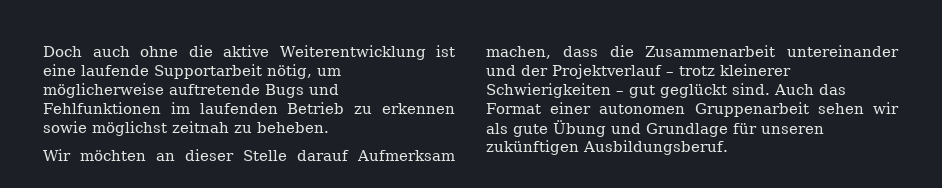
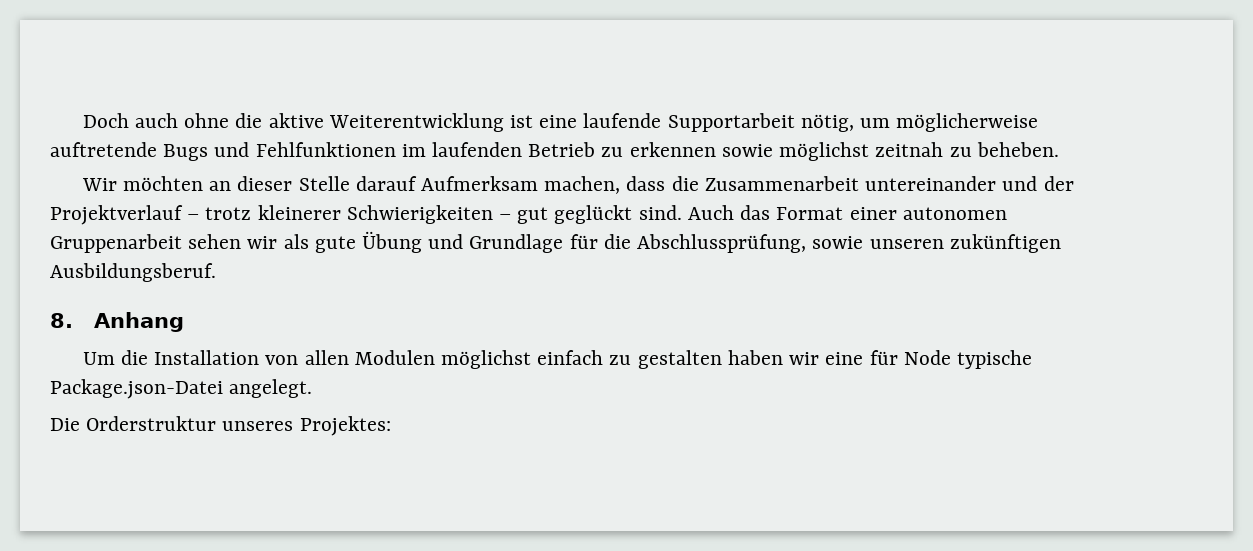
(757, 128) none -> [603,234,864,253] die Abschlussprüfung, sowie
(728, 147) none -> [50,312,185,332] [82,350,1032,369] [50,379,313,399] [50,416,391,436] // 8. Anhang // Um die Installation von allen Modulen möglichst einfach zu gestalten haben wir eine für Node typische Package.json-Datei angelegt. // Die Orderstruktur unseres Projektes:

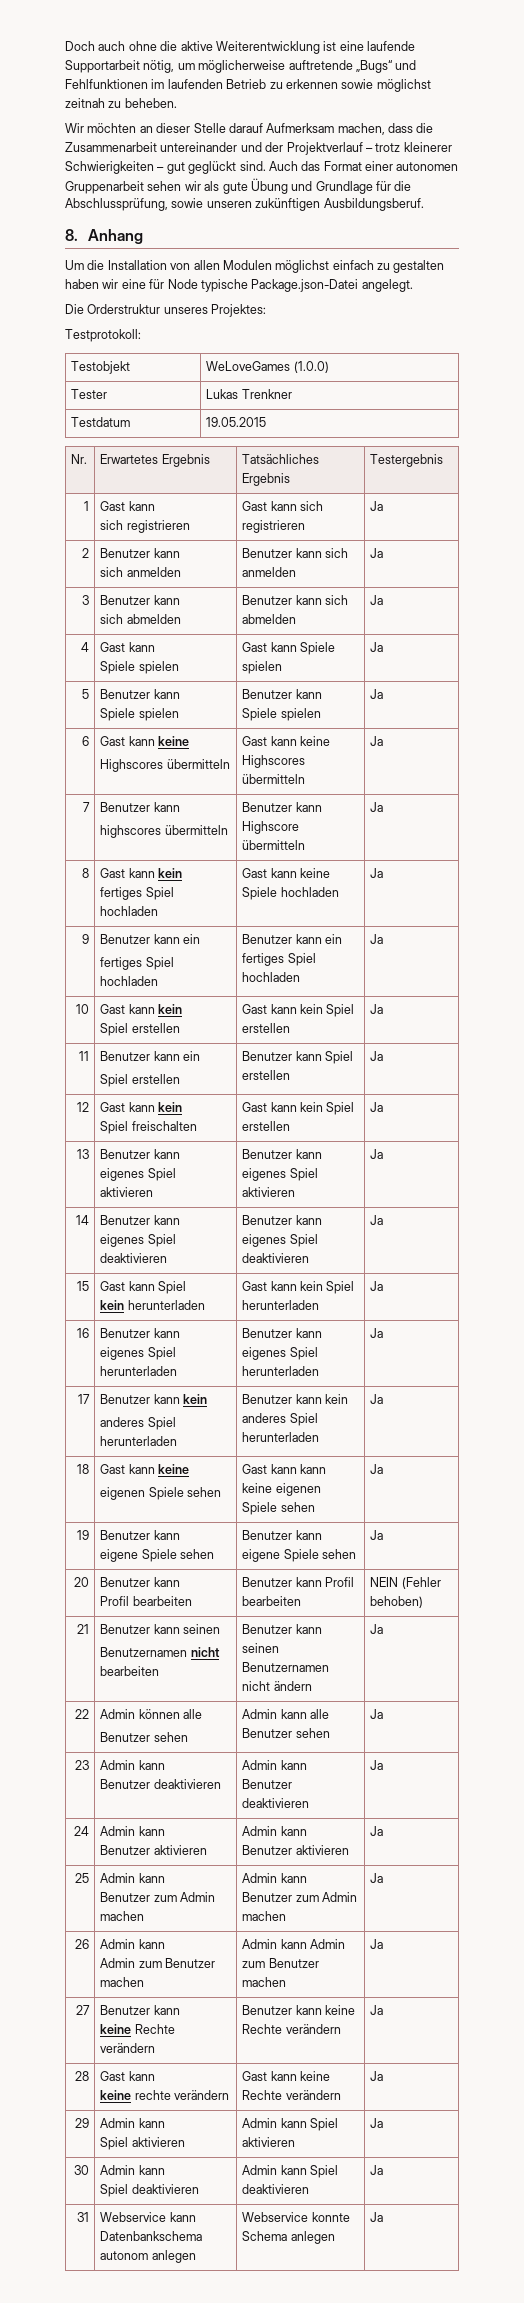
[163,144,209,161] Bugs -> [355,60,392,73] „Bugs“
(391, 426) none -> [65,329,141,342] [71,361,131,374] [206,361,329,373] [71,389,108,399] [206,389,292,399] [71,417,131,427] [206,417,267,427] [71,454,88,464] [100,454,210,467] [242,454,320,464] [242,473,291,486] [370,454,444,467] [83,501,89,511] [100,501,155,511] [100,520,190,533] [242,501,323,511] [242,520,306,533] [370,501,384,511] [81,548,89,558] [100,548,180,558] [100,567,181,577] [242,548,348,558] [242,567,297,577] [370,548,384,558] [81,595,89,605] [100,595,180,605] [100,614,181,624] [242,595,348,605] [242,614,297,624] [370,595,384,605] [80,642,89,652] [100,642,155,652] [100,661,179,674] [242,642,335,655] [242,661,283,674] [370,642,384,652] [81,689,89,699] [100,689,180,699] [100,708,179,721] [242,689,322,699] [242,708,321,721] [370,689,384,699] [81,736,89,746] [100,736,189,746] [100,759,230,772] [242,736,330,746] [242,755,306,768] [242,774,306,784] [370,736,384,746] [82,802,90,812] [100,802,180,812] [100,825,228,838] [242,802,322,812] [242,821,300,834] [242,840,306,850] [370,802,384,812] [81,868,89,878] [100,868,182,878] [100,887,174,900] [100,906,159,916] [242,868,330,878] [242,887,339,900] [370,868,384,878] [81,934,89,944] [100,934,200,944] [100,957,174,970] [100,976,159,986] [242,934,342,944] [242,953,316,966] [242,972,301,982] [370,934,384,944] [75,1004,89,1014] [100,1004,182,1014] [100,1023,180,1036] [242,1004,355,1017] [242,1023,291,1033] [370,1004,384,1014] [78,1051,89,1061] [100,1051,200,1061] [100,1074,180,1087] [242,1051,353,1064] [242,1070,291,1080] [370,1051,384,1061] [76,1102,89,1112] [100,1102,182,1112] [100,1121,197,1134] [242,1102,355,1115] [242,1121,291,1131] [370,1102,384,1112] [76,1149,89,1159] [100,1149,180,1159] [100,1168,176,1181] [100,1187,154,1197] [242,1149,322,1159] [242,1168,318,1181] [242,1187,296,1197] [370,1149,384,1159] [75,1215,89,1225] [100,1215,180,1225] [100,1234,176,1247] [100,1253,168,1263] [242,1215,322,1225] [242,1234,318,1247] [242,1253,310,1263] [370,1215,384,1225] [76,1281,89,1291] [100,1281,186,1294] [100,1300,205,1310] [242,1281,355,1294] [242,1300,320,1310] [370,1281,384,1291] [76,1328,89,1338] [100,1328,180,1338] [100,1347,176,1360] [100,1366,178,1376] [242,1328,322,1338] [242,1347,318,1360] [242,1366,320,1376] [370,1328,384,1338] [77,1394,90,1404] [100,1394,207,1404] [100,1417,176,1430] [100,1436,178,1446] [242,1394,348,1404] [242,1413,318,1426] [242,1432,320,1442] [370,1394,384,1404] [76,1464,89,1474] [100,1464,189,1474] [100,1487,221,1500] [242,1464,326,1474] [242,1483,321,1496] [242,1502,315,1515] [370,1464,384,1474] [76,1530,89,1540] [100,1530,180,1540] [100,1549,214,1562] [242,1530,322,1540] [242,1549,356,1562] [370,1530,384,1540] [73,1577,89,1587] [100,1577,180,1587] [100,1596,192,1606] [242,1577,354,1587] [242,1596,302,1606] [370,1577,441,1589] [370,1596,424,1608] [76,1624,89,1634] [100,1624,220,1634] [100,1647,220,1657] [100,1666,160,1676] [242,1624,322,1634] [242,1643,280,1653] [242,1662,330,1672] [242,1681,312,1691] [370,1624,384,1634] [74,1709,89,1719] [100,1709,202,1719] [100,1732,188,1742] [242,1709,329,1719] [242,1728,330,1738] [370,1709,384,1719] [74,1760,89,1770] [100,1760,165,1770] [100,1779,221,1789] [242,1760,307,1770] [242,1779,293,1789] [242,1798,310,1808] [370,1760,384,1770] [73,1826,89,1836] [100,1826,165,1836] [100,1845,207,1855] [242,1826,307,1836] [242,1845,349,1855] [370,1826,384,1836] [74,1873,89,1883] [100,1873,165,1883] [100,1892,215,1902] [100,1911,145,1921] [242,1873,307,1883] [242,1892,357,1902] [242,1911,287,1921] [370,1873,384,1883] [74,1939,89,1949] [100,1939,165,1949] [100,1958,215,1968] [100,1977,145,1987] [242,1939,345,1949] [242,1958,319,1968] [242,1977,287,1987] [370,1939,384,1949] [75,2005,90,2015] [100,2005,180,2015] [100,2024,175,2034] [100,2043,156,2053] [242,2005,355,2015] [242,2024,341,2034] [370,2005,384,2015] [74,2071,89,2081] [100,2071,155,2081] [100,2090,229,2100] [242,2071,330,2081] [242,2090,341,2100] [370,2071,384,2081] [74,2118,89,2128] [100,2118,165,2128] [100,2137,185,2150] [242,2118,338,2131] [242,2137,296,2147] [370,2118,384,2128] [73,2165,89,2175] [100,2165,165,2175] [100,2184,199,2197] [242,2165,338,2178] [242,2184,310,2194] [370,2165,384,2175] [76,2212,89,2222] [100,2212,196,2222] [100,2231,203,2241] [100,2250,196,2263] [242,2212,350,2222] [242,2231,335,2244] [370,2212,384,2222] // Testprotokoll: // Testobjekt | WeLoveGames (1.0.0) // Tester | Lukas Trenkner // Testdatum | 19.05.2015 // Nr. | Erwartetes Ergebnis | Tatsächliches Ergebnis | Testergebnis // 1 | Gast kann // sich registrieren | Gast kann sich registrieren | Ja // 2 | Benutzer kann // sich anmelden | Benutzer kann sich anmelden | Ja // 3 | Benutzer kann // sich abmelden | Benutzer kann sich abmelden | Ja // 4 | Gast kann // Spiele spielen | Gast kann Spiele spielen | Ja // 5 | Benutzer kann // Spiele spielen | Benutzer kann Spiele spielen | Ja // 6 | Gast kann keine // Highscores übermitteln | Gast kann keine Highscores übermitteln | Ja // 7 | Benutzer kann // highscores übermitteln | Benutzer kann Highscore übermitteln | Ja // 8 | Gast kann kein // fertiges Spiel hochladen | Gast kann keine Spiele hochladen | Ja // 9 | Benutzer kann ein // fertiges Spiel hochladen | Benutzer kann ein fertiges Spiel hochladen | Ja // 10 | Gast kann kein // Spiel erstellen | Gast kann kein Spiel erstellen | Ja // 11 | Benutzer kann ein // Spiel erstellen | Benutzer kann Spiel erstellen | Ja // 12 | Gast kann kein // Spiel freischalten | Gast kann kein Spiel erstellen | Ja // 13 | Benutzer kann // eigenes Spiel aktivieren | Benutzer kann eigenes Spiel aktivieren | Ja // 14 | Benutzer kann // eigenes Spiel deaktivieren | Benutzer kann eigenes Spiel deaktivieren | Ja // 15 | Gast kann Spiel // kein herunterladen | Gast kann kein Spiel herunterladen | Ja // 16 | Benutzer kann // eigenes Spiel herunterladen | Benutzer kann eigenes Spiel herunterladen | Ja // 17 | Benutzer kann kein // anderes Spiel herunterladen | Benutzer kann kein anderes Spiel herunterladen | Ja // 18 | Gast kann keine // eigenen Spiele sehen | Gast kann kann keine eigenen Spiele sehen | Ja // 19 | Benutzer kann // eigene Spiele sehen | Benutzer kann eigene Spiele sehen | Ja // 20 | Benutzer kann // Profil bearbeiten | Benutzer kann Profil bearbeiten | NEIN (Fehler behoben) // 21 | Benutzer kann seinen // Benutzernamen nicht bearbeiten | Benutzer kann seinen Benutzernamen nicht ändern | Ja // 22 | Admin können alle // Benutzer sehen | Admin kann alle Benutzer sehen | Ja // 23 | Admin kann // Benutzer deaktivieren | Admin kann Benutzer deaktivieren | Ja // 24 | Admin kann // Benutzer aktivieren | Admin kann Benutzer aktivieren | Ja // 25 | Admin kann // Benutzer zum Admin machen | Admin kann Benutzer zum Admin machen | Ja // 26 | Admin kann // Admin zum Benutzer machen | Admin kann Admin zum Benutzer machen | Ja // 27 | Benutzer kann // keine Rechte verändern | Benutzer kann keine Rechte verändern | Ja // 28 | Gast kann // keine rechte verändern | Gast kann keine Rechte verändern | Ja // 29 | Admin kann // Spiel aktivieren | Admin kann Spiel aktivieren | Ja // 30 | Admin kann // Spiel deaktivieren | Admin kann Spiel deaktivieren | Ja // 31 | Webservice kann Datenbankschema autonom anlegen | Webservice konnte Schema anlegen | Ja

